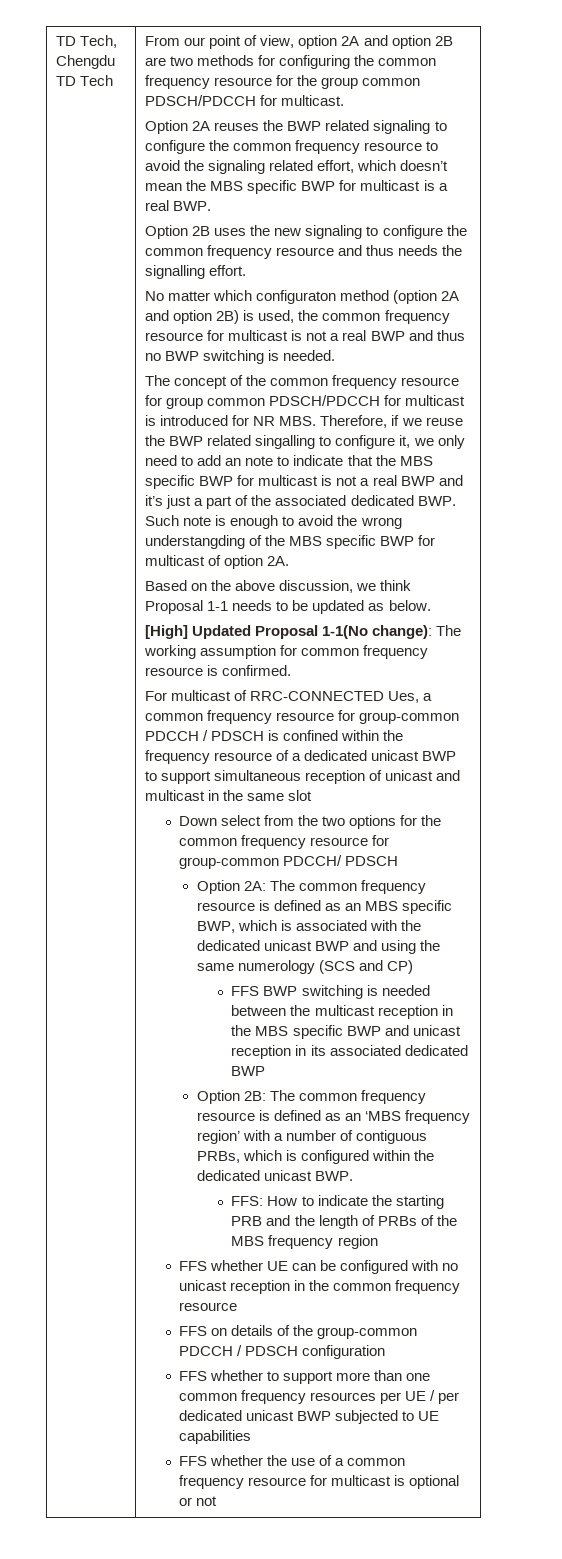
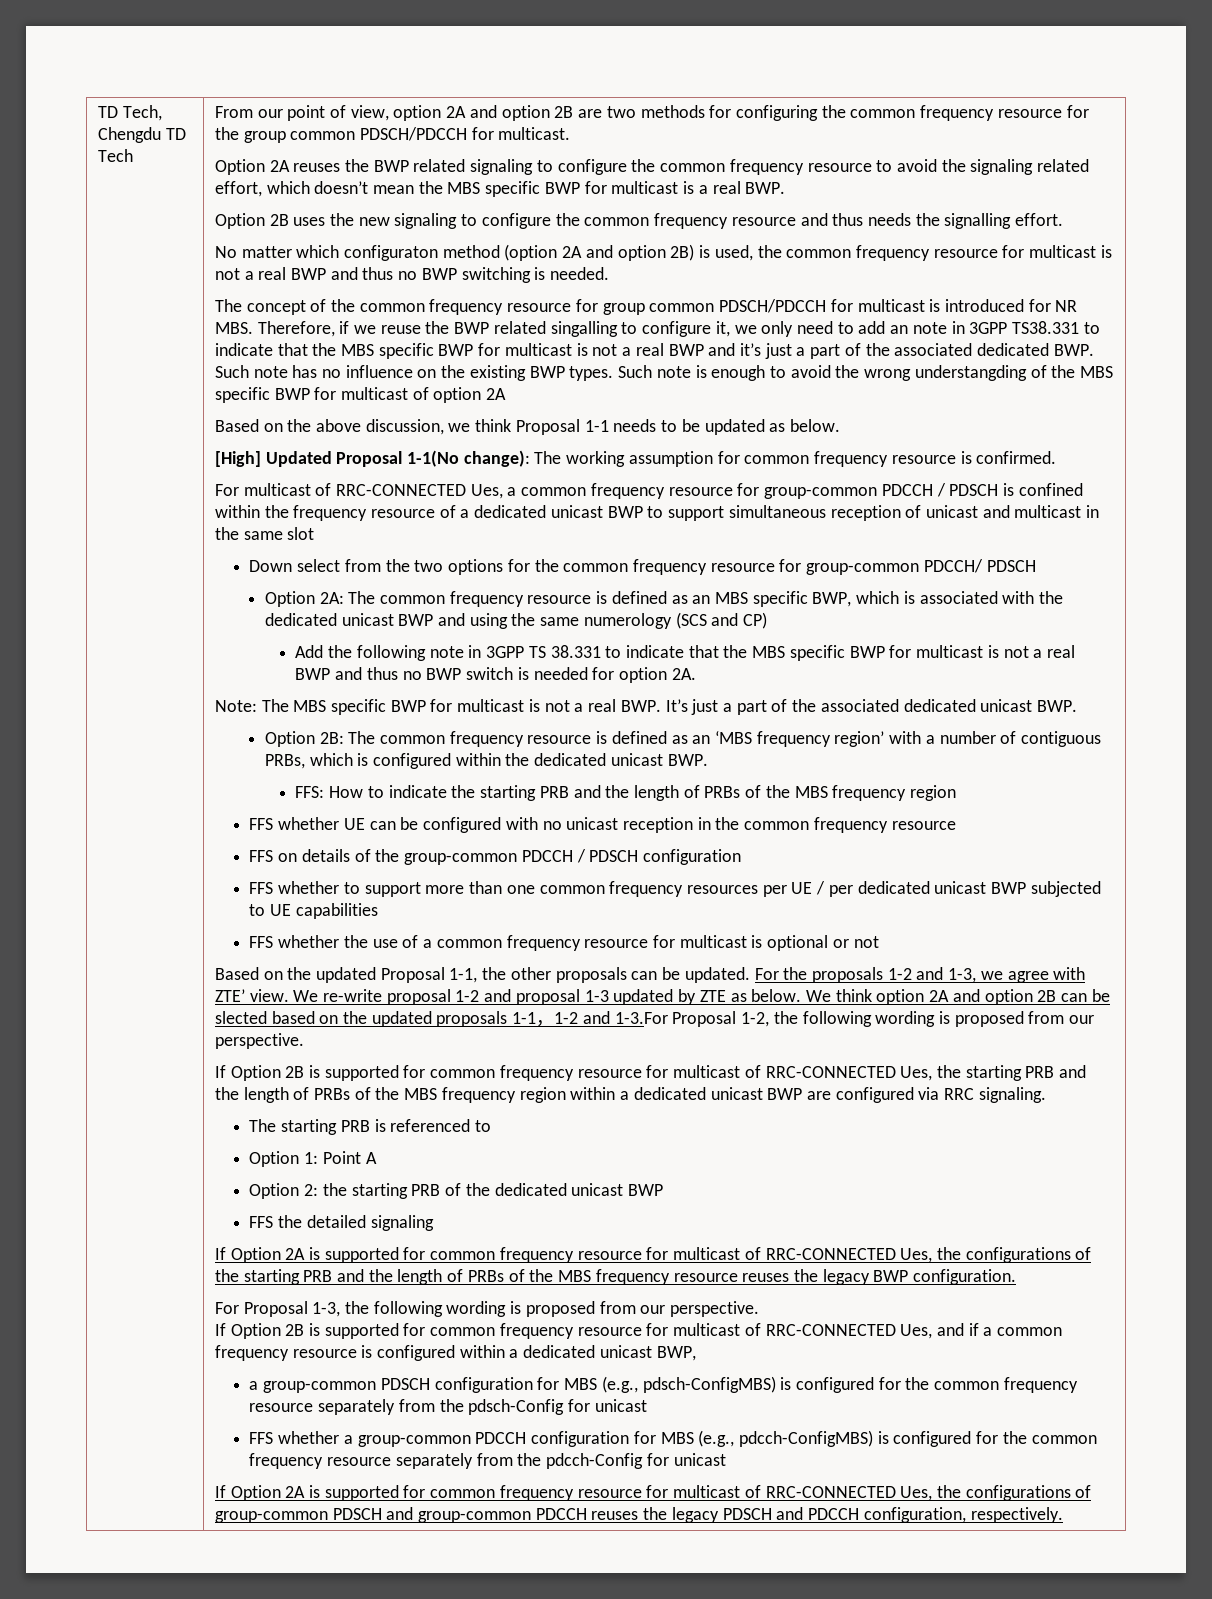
(274, 461) none -> [951,321,1080,334] in 3GPP TS38.331
(212, 521) none -> [292,365,691,381] has no influence on the existing BWP types. Such note
[267,556,290,566] 2A. -> [486,388,507,400] 2A
[231,985,430,999] [231,1005,453,1019] [231,1025,461,1039] [231,1045,468,1059] [231,1066,266,1076] FFS BWP switching is needed between the multicast reception in the MBS specific BWP and unicast reception in its associated dedicated BWP -> [295,645,1075,661] [295,667,696,683] [214,699,1078,715] Add the following note in 3GPP TS 38.331 to indicate that the MBS specific BWP for multicast is not a real BWP and thus no BWP switch is needed for option 2A. // Note: The MBS specific BWP for multicast is not a real BWP. It’s just a part of the associated dedicated unicast BWP.
(218, 1501) none -> [214,967,1086,983] [214,989,1110,1005] [214,1011,1095,1027] [214,1033,304,1049] [214,1065,1087,1081] [214,1087,1046,1103] [249,1119,492,1135] [249,1151,377,1167] [249,1183,663,1199] [249,1215,434,1231] [214,1247,1092,1263] [214,1269,1017,1285] [214,1301,760,1317] [214,1323,1063,1339] [214,1345,696,1361] [249,1376,1078,1393] [249,1399,647,1415] [249,1430,1097,1447] [249,1453,726,1469] [214,1485,1092,1501] [214,1507,1063,1523] // Based on the updated Proposal 1-1, the other proposals can be updated. For the proposals 1-2 and 1-3, we agree with ZTE’ view. We re-write proposal 1-2 and proposal 1-3 updated by ZTE as below. We think option 2A and option 2B can be slected based on the updated proposals 1-1，1-2 and 1-3.For Proposal 1-2, the following wording is proposed from our perspective. // If Option 2B is supported for common frequency resource for multicast of RRC-CONNECTED Ues, the starting PRB and the length of PRBs of the MBS frequency region within a dedicated unicast BWP are configured via RRC signaling. // The starting PRB is referenced to // Option 1: Point A // Option 2: the starting PRB of the dedicated unicast BWP // FFS the detailed signaling // If Option 2A is supported for common frequency resource for multicast of RRC-CONNECTED Ues, the configurations of the starting PRB and the length of PRBs of the MBS frequency resource reuses the legacy BWP configuration. // For Proposal 1-3, the following wording is proposed from our perspective. // If Option 2B is supported for common frequency resource for multicast of RRC-CONNECTED Ues, and if a common frequency resource is configured within a dedicated unicast BWP, // a group-common PDSCH configuration for MBS (e.g., pdsch-ConfigMBS) is configured for the common frequency resource separately from the pdsch-Config for unicast // FFS whether a group-common PDCCH configuration for MBS (e.g., pdcch-ConfigMBS) is configured for the common frequency resource separately from the pdcch-Config for unicast // If Option 2A is supported for common frequency resource for multicast of RRC-CONNECTED Ues, the configurations of group-common PDSCH and group-common PDCCH reuses the legacy PDSCH and PDCCH configuration, respectively.

